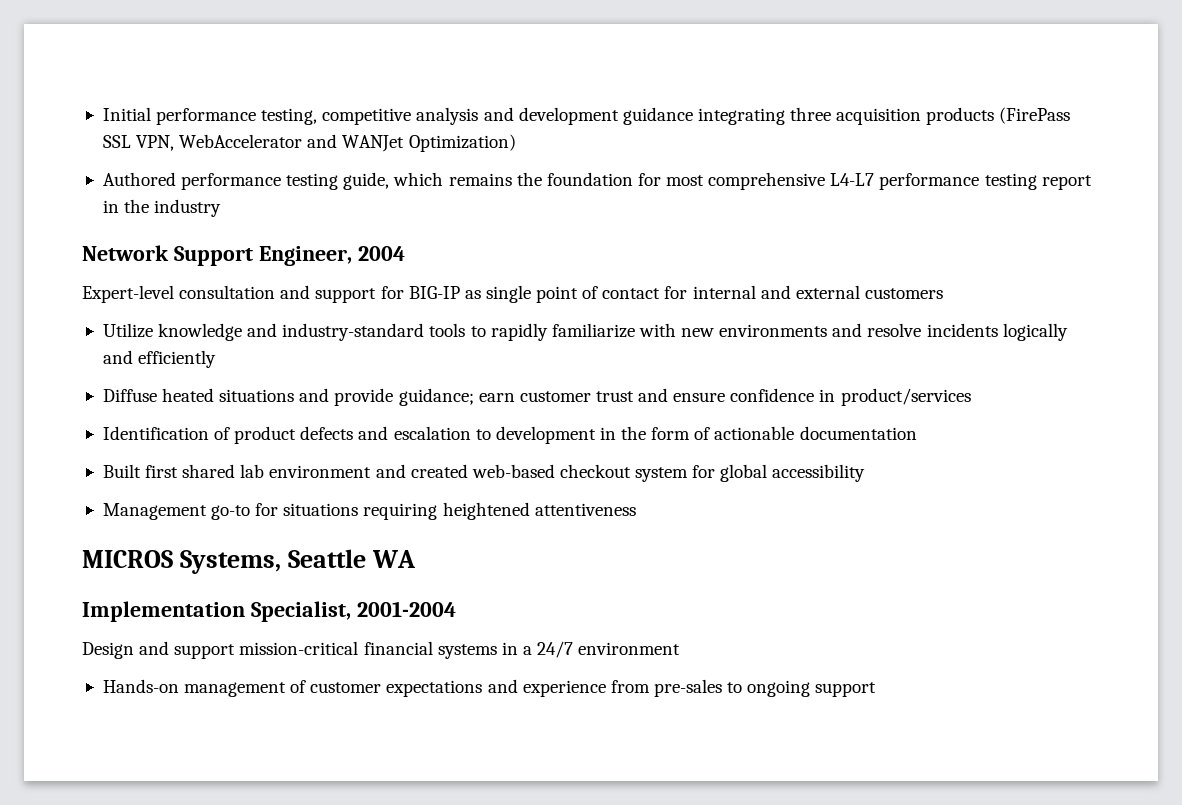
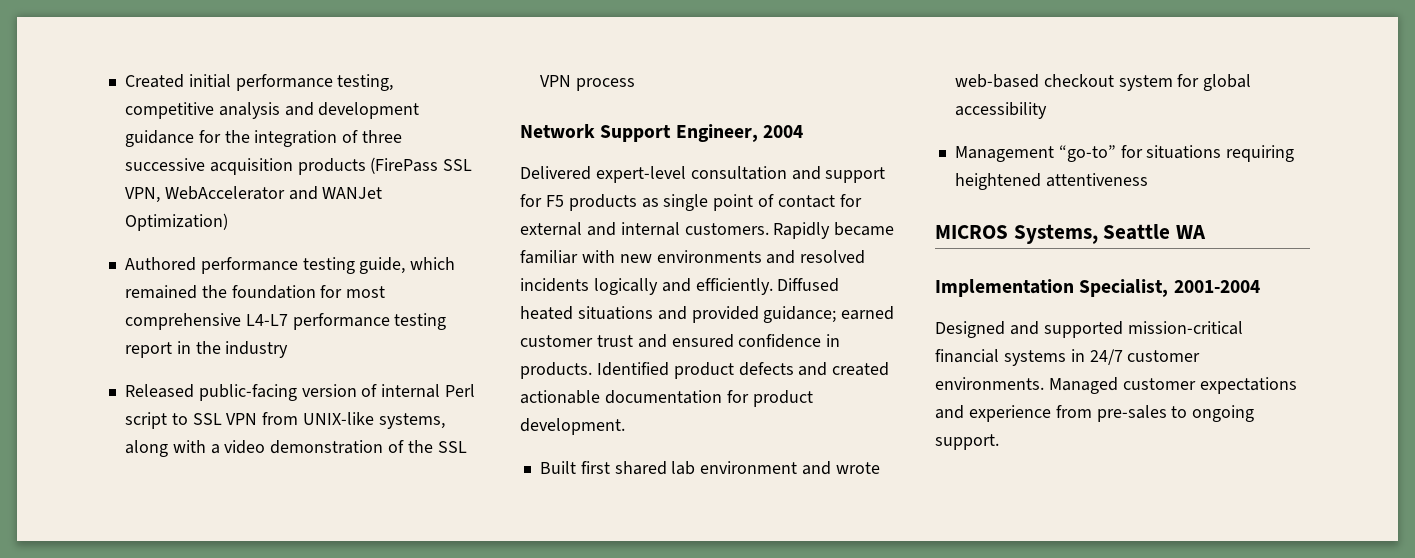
[102,107,151,121] Initial -> [124,74,231,88] Created initial
[697,107,832,125] integrating three -> [198,130,403,147] [124,158,205,171] for the integration of three successive
[448,173,512,186] remains -> [124,285,197,299] remained
(222, 208) none -> [124,384,476,401] [124,412,445,429] [124,440,467,457] [539,75,635,91] // Released public-facing version of internal Perl script to SSL VPN from UNIX-like systems, along with a video demonstration of the SSL VPN process
[82,285,174,303] Expert-level -> [520,166,686,183] Delivered expert-level
[408,286,460,299] BIG-IP -> [545,194,637,211] F5 products
[692,285,943,299] [102,323,635,341] internal and external customers // Utilize knowledge and industry-standard tools to rapidly familiarize -> [520,222,895,239] [520,250,578,264] external and internal customers. Rapidly became familiar
[867,323,922,337] resolve -> [800,250,866,264] resolved
[138,350,217,368] [102,389,157,402] efficiently // Diffuse -> [695,278,840,295] efficiently. Diffused
[334,388,515,406] provide guidance; earn -> [691,306,895,323] provided guidance; earned
[673,392,726,402] ensure -> [671,334,734,348] ensured
[840,388,971,406] [102,426,711,444] product/services // Identification of product defects and escalation to development in the form of -> [520,362,890,379] products. Identified product defects and created
(917, 433) none -> [726,390,813,407] [520,418,625,435] for product development.
[410,464,468,478] created -> [835,462,880,474] wrote
[211,505,251,520] go-to -> [1058,145,1116,162] “go-to”
[82,641,236,659] Design and support -> [935,321,1123,338] Designed and supported
[522,641,681,658] [102,679,307,697] a 24/7 environment // Hands-on management of -> [1089,349,1201,365] [935,377,1118,394] 24/7 customer environments. Managed
[815,682,877,697] support -> [935,434,999,450] support.

